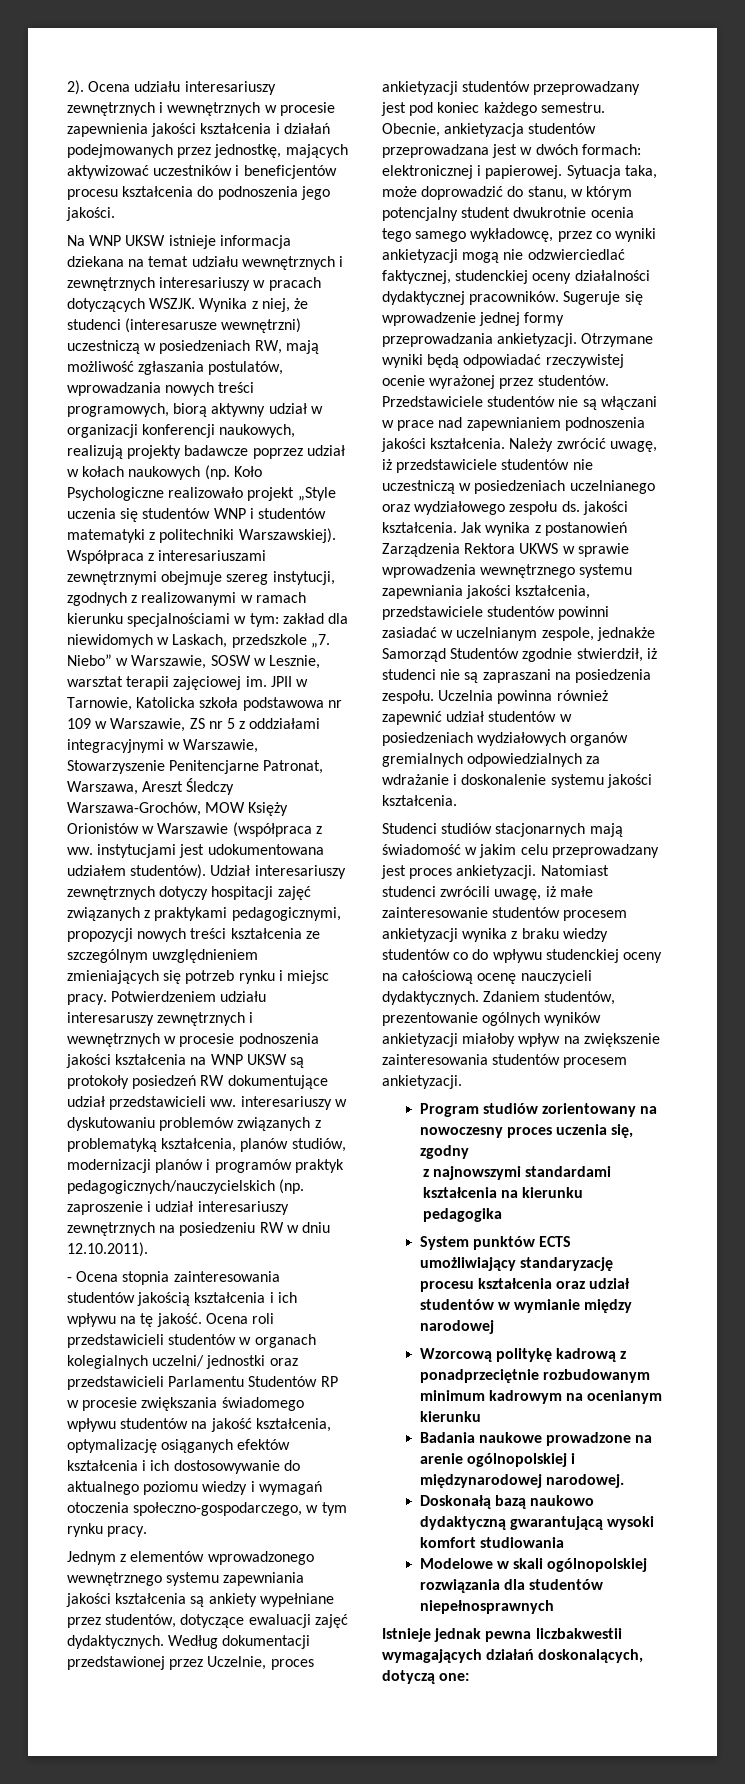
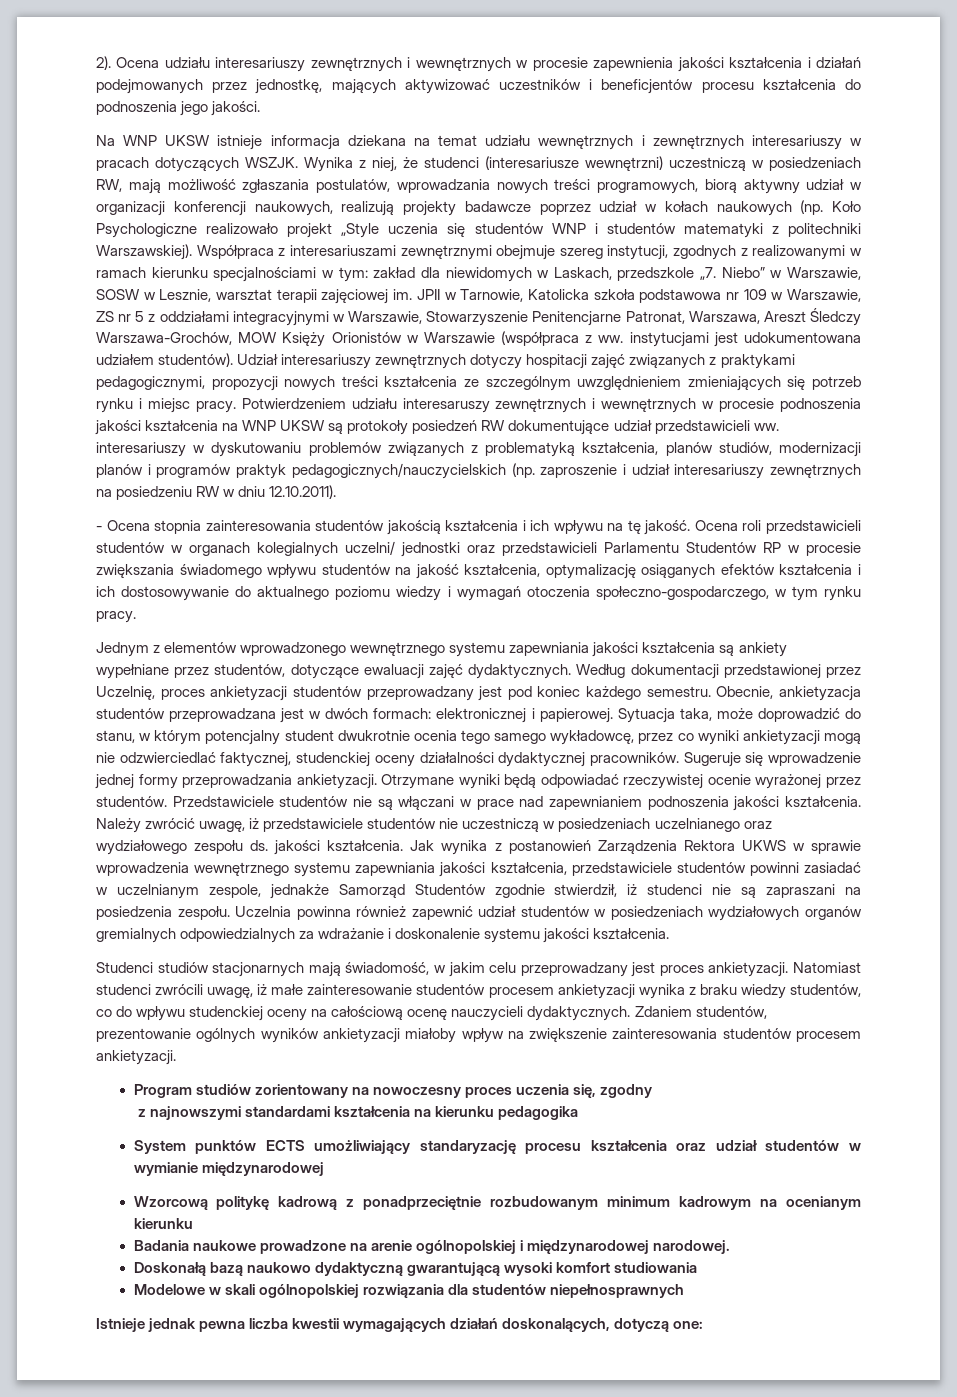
[125,318,218,333] (interesarusze -> [485,156,579,170] (interesariusze
[207,1656,267,1670] Uczelnie, -> [96,686,155,700] Uczelnię,
[382,844,461,855] świadomość -> [345,962,430,975] świadomość,
[382,949,450,960] studentów -> [790,984,862,997] studentów,
[584,1299,633,1313] [419,1320,494,1334] między narodowej -> [201,1162,324,1176] międzynarodowej
[535,1628,622,1639] liczbakwestii -> [249,1318,340,1329] liczba kwestii

